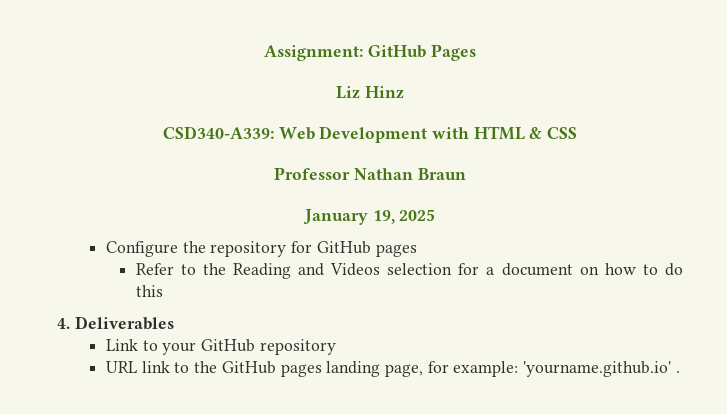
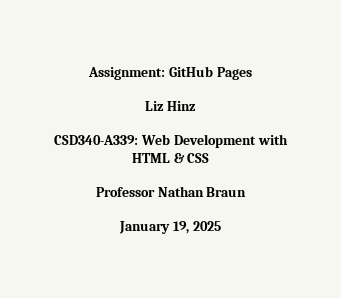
[105,241,417,257] [135,263,684,279] [135,285,163,297] [57,316,174,330] [105,339,336,355] [105,361,680,377] // Configure the repository for GitHub pages // Refer to the Reading and Videos selection for a document on how to do this // 4. Deliverables // Link to your GitHub repository // URL link to the GitHub pages landing page, for example: 'yourname.github.io' . -> (221, 226) none

